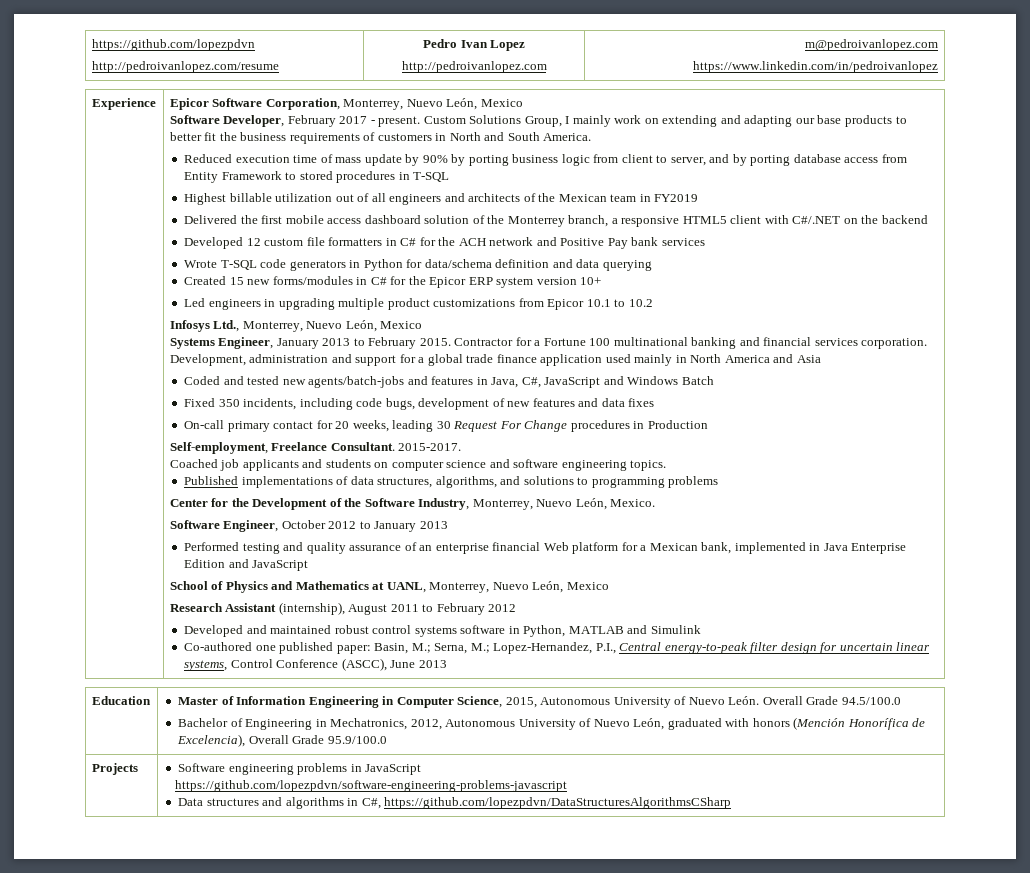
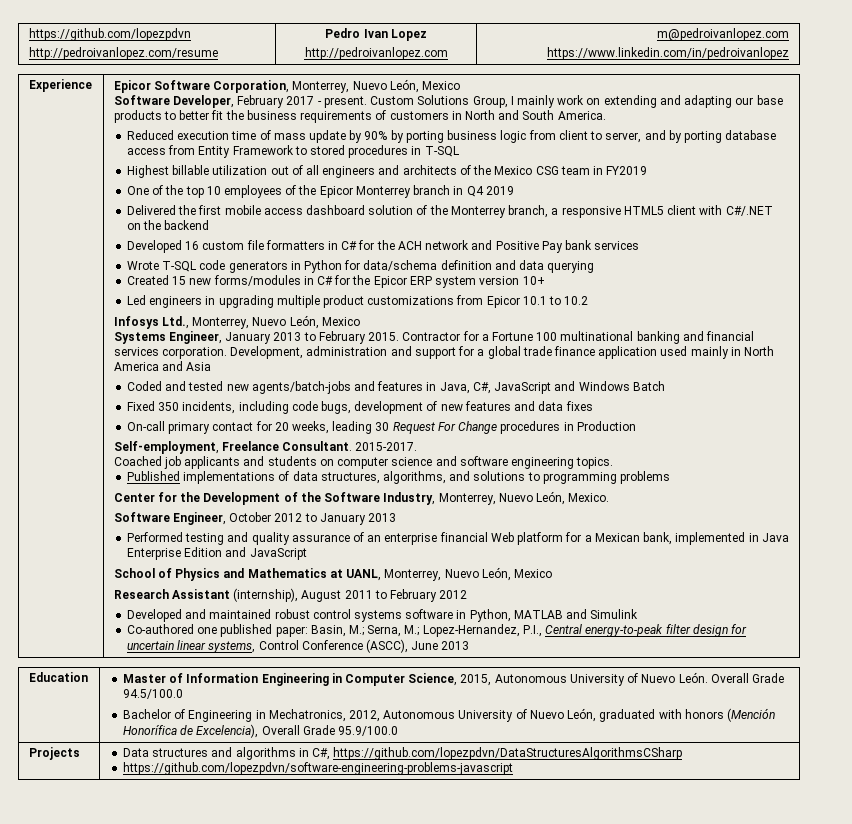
[558,194,607,202] Mexican -> [494,166,559,175] Mexico CSG
(699, 198) none -> [126,185,514,198] // One of the top 10 employees of the Epicor Monterrey branch in Q4 2019
[246,238,261,246] 12 -> [185,241,200,250] 16
[178,763,422,775] [175,780,568,792] Software engineering problems in JavaScript // https://github.com/lopezpdvn/software-engineering-problems-javascript // -> (80, 753) none
(732, 803) none -> [122,762,513,775] // https://github.com/lopezpdvn/software-engineering-problems-javascript

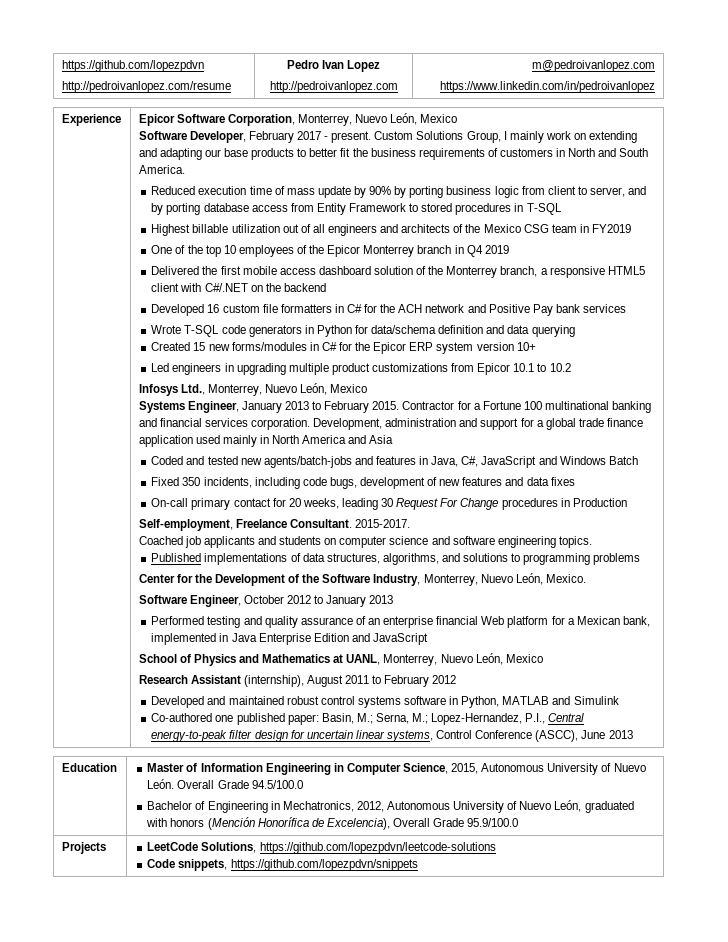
[122,747,683,760] [122,762,513,775] Data structures and algorithms in C#, https://github.com/lopezpdvn/DataStructuresAlgorithmsCSharp // https://github.com/lopezpdvn/software-engineering-problems-javascript -> [147,842,496,854] [147,859,418,871] LeetCode Solutions, https://github.com/lopezpdvn/leetcode-solutions // Code snippets, https://github.com/lopezpdvn/snippets

